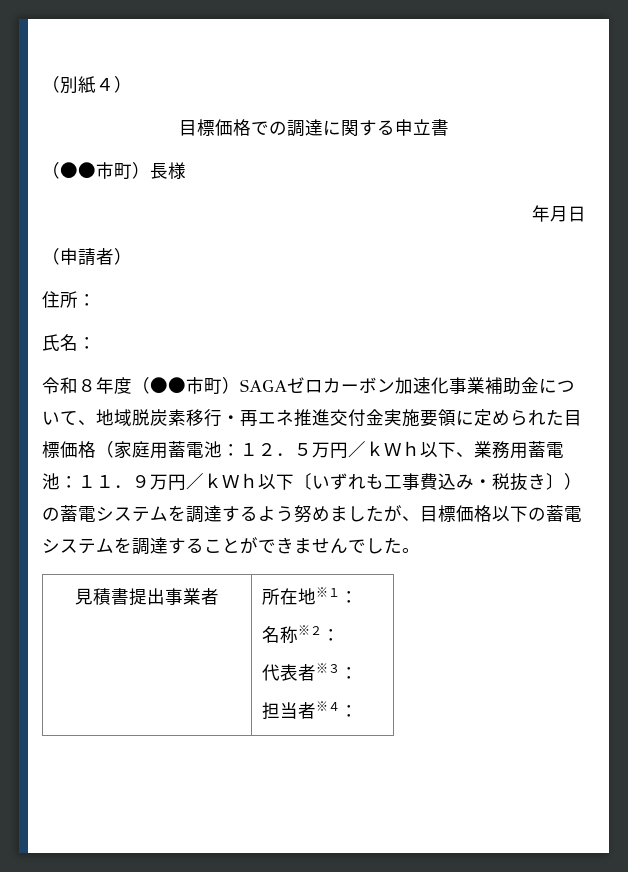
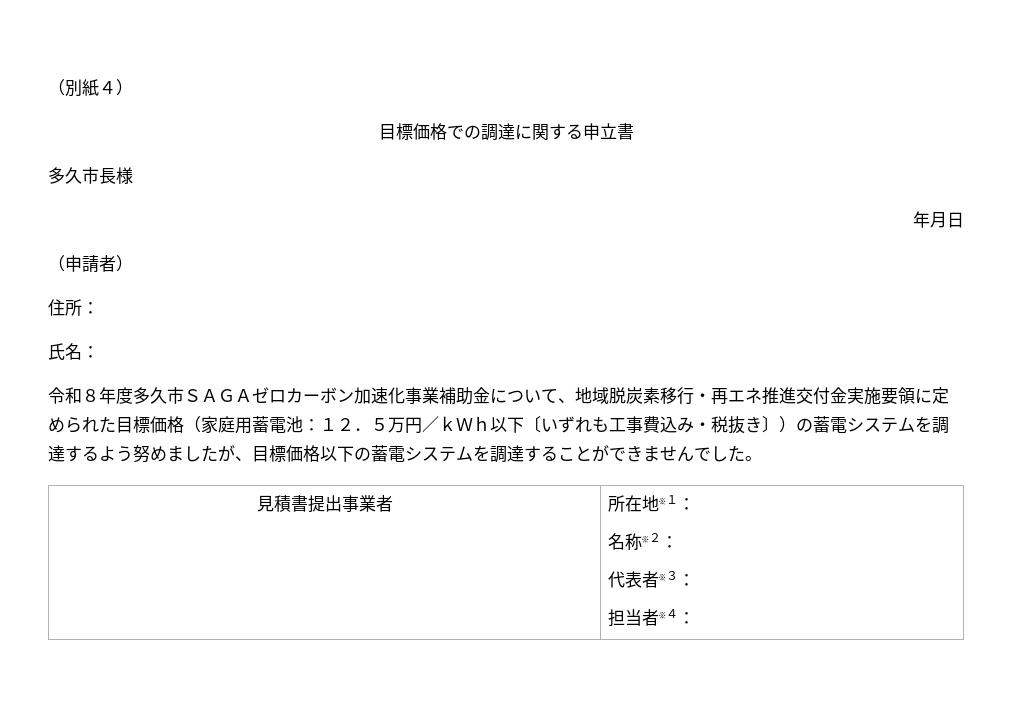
[42,162,150,179] （●●市町） -> [48,167,99,184] 多久市
[132,377,287,394] （●●市町）SAGA -> [133,387,252,404] 多久市ＳＡＧＡ
[456,441,564,459] [42,473,294,491] 、業務用蓄電池：１１．９万円／ｋＷｈ以下 -> (524, 425) none

